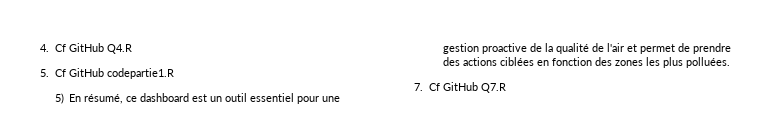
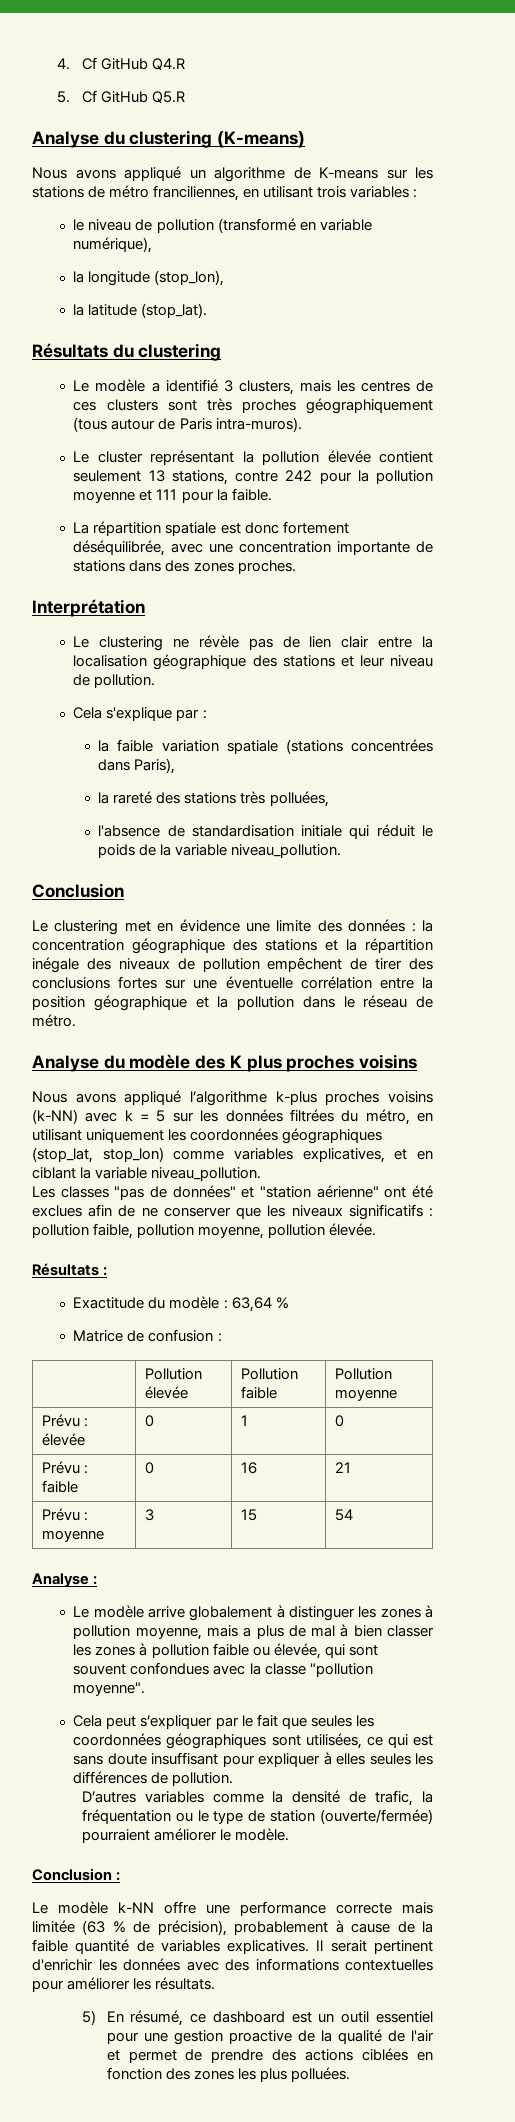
[106,68,174,79] codepartie1.R -> [151,91,185,103] [32,130,306,148] [32,166,433,182] [32,185,418,201] [73,218,372,233] [73,237,153,253] [73,270,225,286] [73,303,208,318] [32,343,222,361] [73,379,434,395] [73,398,433,414] [73,417,302,432] [73,450,433,465] [73,470,434,485] [73,488,272,503] [73,521,349,536] [73,540,433,556] [73,560,296,574] [32,599,145,617] [73,635,433,651] [73,654,433,670] [73,674,156,688] [73,707,207,721] [98,739,433,754] [98,758,176,774] [98,791,329,807] [98,824,433,839] [98,844,342,858] [32,883,124,898] [32,919,433,935] [32,938,433,954] [32,957,433,973] [32,976,434,989] [32,995,433,1011] [32,1014,76,1027] [32,1054,418,1072] [32,1090,434,1106] [32,1109,434,1125] [32,1128,383,1144] [32,1147,434,1163] [32,1167,262,1181] [32,1185,434,1200] [32,1204,434,1220] [32,1223,377,1239] [32,1263,108,1276] [73,1296,289,1312] [73,1329,222,1342] [144,1368,202,1380] [144,1386,188,1399] [240,1368,298,1380] [240,1386,277,1399] [334,1368,392,1380] [334,1389,397,1401] [41,1414,88,1427] [41,1433,85,1446] [144,1415,154,1427] [240,1415,248,1426] [334,1415,344,1427] [41,1461,88,1474] [41,1480,78,1493] [144,1462,154,1474] [240,1462,257,1474] [334,1462,351,1473] [41,1508,88,1521] [41,1530,104,1542] [144,1509,154,1521] [240,1509,257,1521] [334,1509,353,1521] [32,1573,98,1587] [73,1605,433,1621] [73,1624,434,1640] [73,1643,378,1659] [73,1662,373,1677] [73,1682,146,1696] [73,1714,374,1729] [73,1733,433,1749] [73,1752,433,1767] [73,1771,234,1786] [81,1790,433,1806] [81,1809,433,1824] [81,1828,289,1843] [32,1868,121,1881] [32,1901,433,1916] [32,1920,434,1936] [32,1939,433,1954] [32,1958,433,1971] [32,1977,216,1992] Q5.R // Analyse du clustering (K-means) // Nous avons appliqué un algorithme de K-means sur les stations de métro franciliennes, en utilisant trois variables : // le niveau de pollution (transformé en variable numérique), // la longitude (stop_lon), // la latitude (stop_lat). // Résultats du clustering // Le modèle a identifié 3 clusters, mais les centres de ces clusters sont très proches géographiquement (tous autour de Paris intra-muros). // Le cluster représentant la pollution élevée contient seulement 13 stations, contre 242 pour la pollution moyenne et 111 pour la faible. // La répartition spatiale est donc fortement déséquilibrée, avec une concentration importante de stations dans des zones proches. // Interprétation // Le clustering ne révèle pas de lien clair entre la localisation géographique des stations et leur niveau de pollution. // Cela s'explique par : // la faible variation spatiale (stations concentrées dans Paris), // la rareté des stations très polluées, // l'absence de standardisation initiale qui réduit le poids de la variable niveau_pollution. // Conclusion // Le clustering met en évidence une limite des données : la concentration géographique des stations et la répartition inégale des niveaux de pollution empêchent de tirer des conclusions fortes sur une éventuelle corrélation entre la position géographique et la pollution dans le réseau de métro. // Analyse du modèle des K plus proches voisins // Nous avons appliqué l’algorithme k-plus proches voisins (k-NN) avec k = 5 sur les données filtrées du métro, en utilisant uniquement les coordonnées géographiques (stop_lat, stop_lon) comme variables explicatives, et en ciblant la variable niveau_pollution. // Les classes "pas de données" et "station aérienne" ont été exclues afin de ne conserver que les niveaux significatifs : pollution faible, pollution moyenne, pollution élevée. // Résultats : // Exactitude du modèle : 63,64 % // Matrice de confusion : // | Pollution élevée | Pollution faible | Pollution moyenne // Prévu : élevée | 0 | 1 | 0 // Prévu : faible | 0 | 16 | 21 // Prévu : moyenne | 3 | 15 | 54 // Analyse : // Le modèle arrive globalement à distinguer les zones à pollution moyenne, mais a plus de mal à bien classer les zones à pollution faible ou élevée, qui sont souvent confondues avec la classe "pollution moyenne". // Cela peut s’expliquer par le fait que seules les coordonnées géographiques sont utilisées, ce qui est sans doute insuffisant pour expliquer à elles seules les différences de pollution. // D’autres variables comme la densité de trafic, la fréquentation ou le type de station (ouverte/fermée) pourraient améliorer le modèle. // Conclusion : // Le modèle k-NN offre une performance correcte mais limitée (63 % de précision), probablement à cause de la faible quantité de variables explicatives. Il serait pertinent d'enrichir les données avec des informations contextuelles pour améliorer les résultats.
[414,82,506,93] // 7. Cf GitHub Q7.R -> (350, 2074) none

